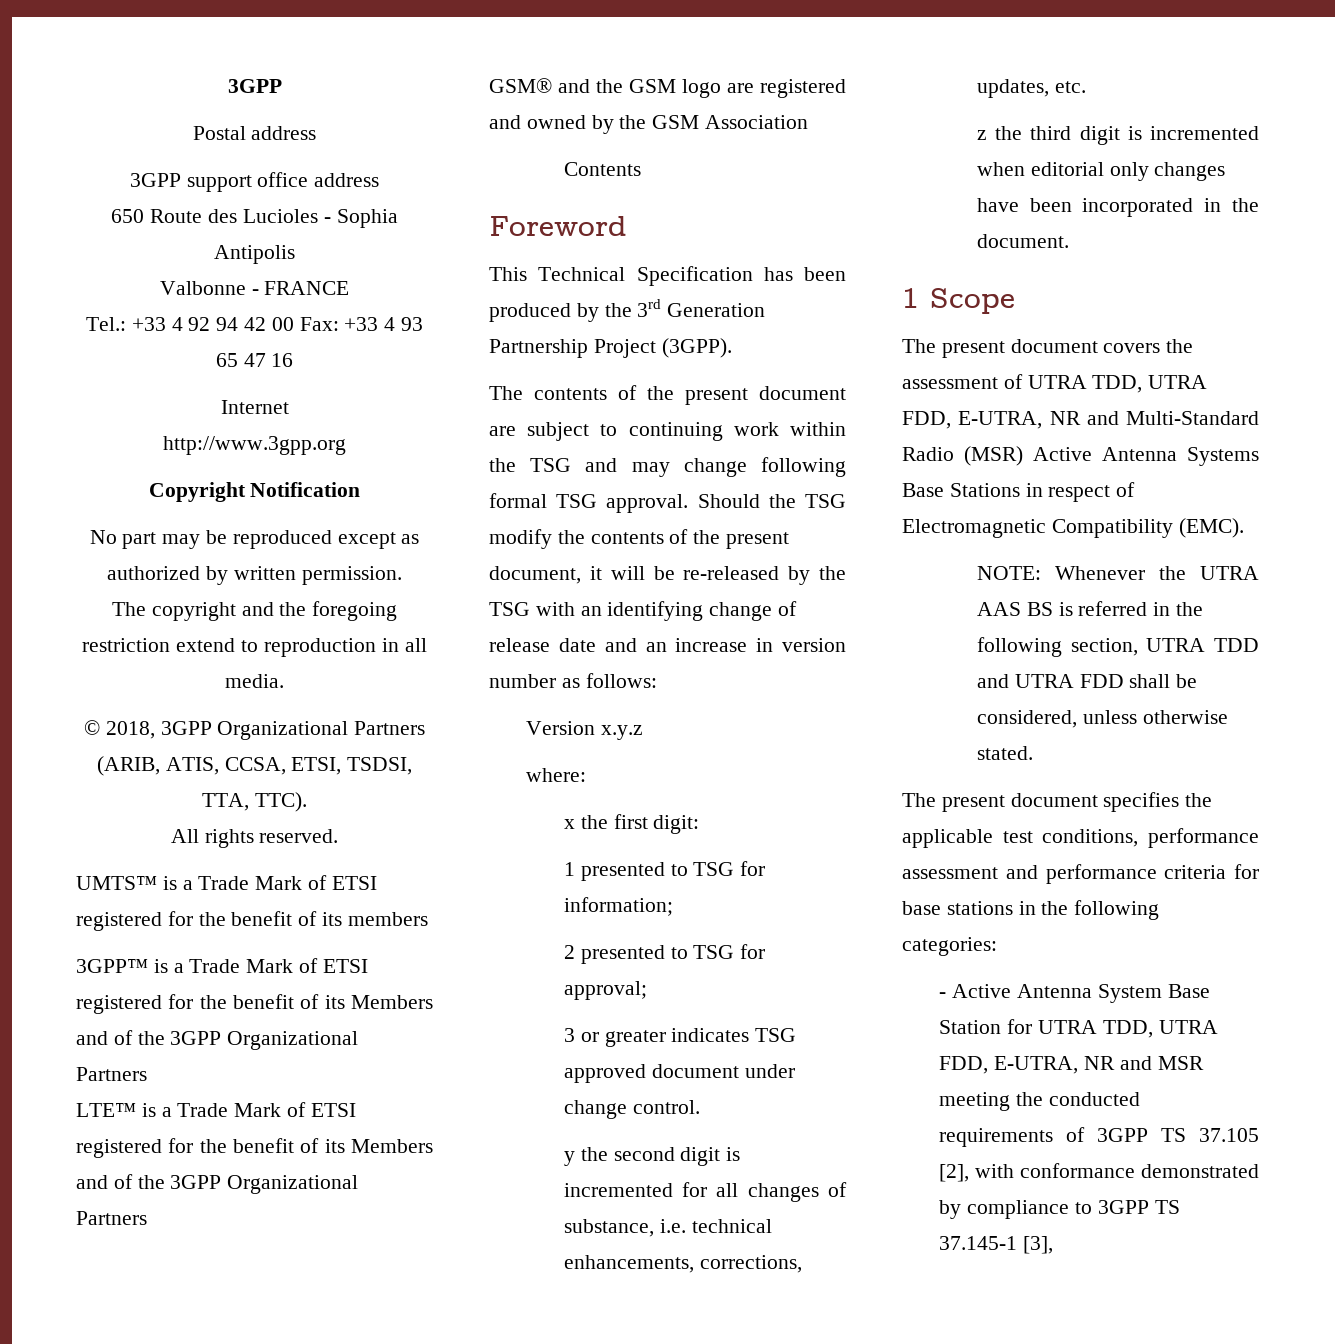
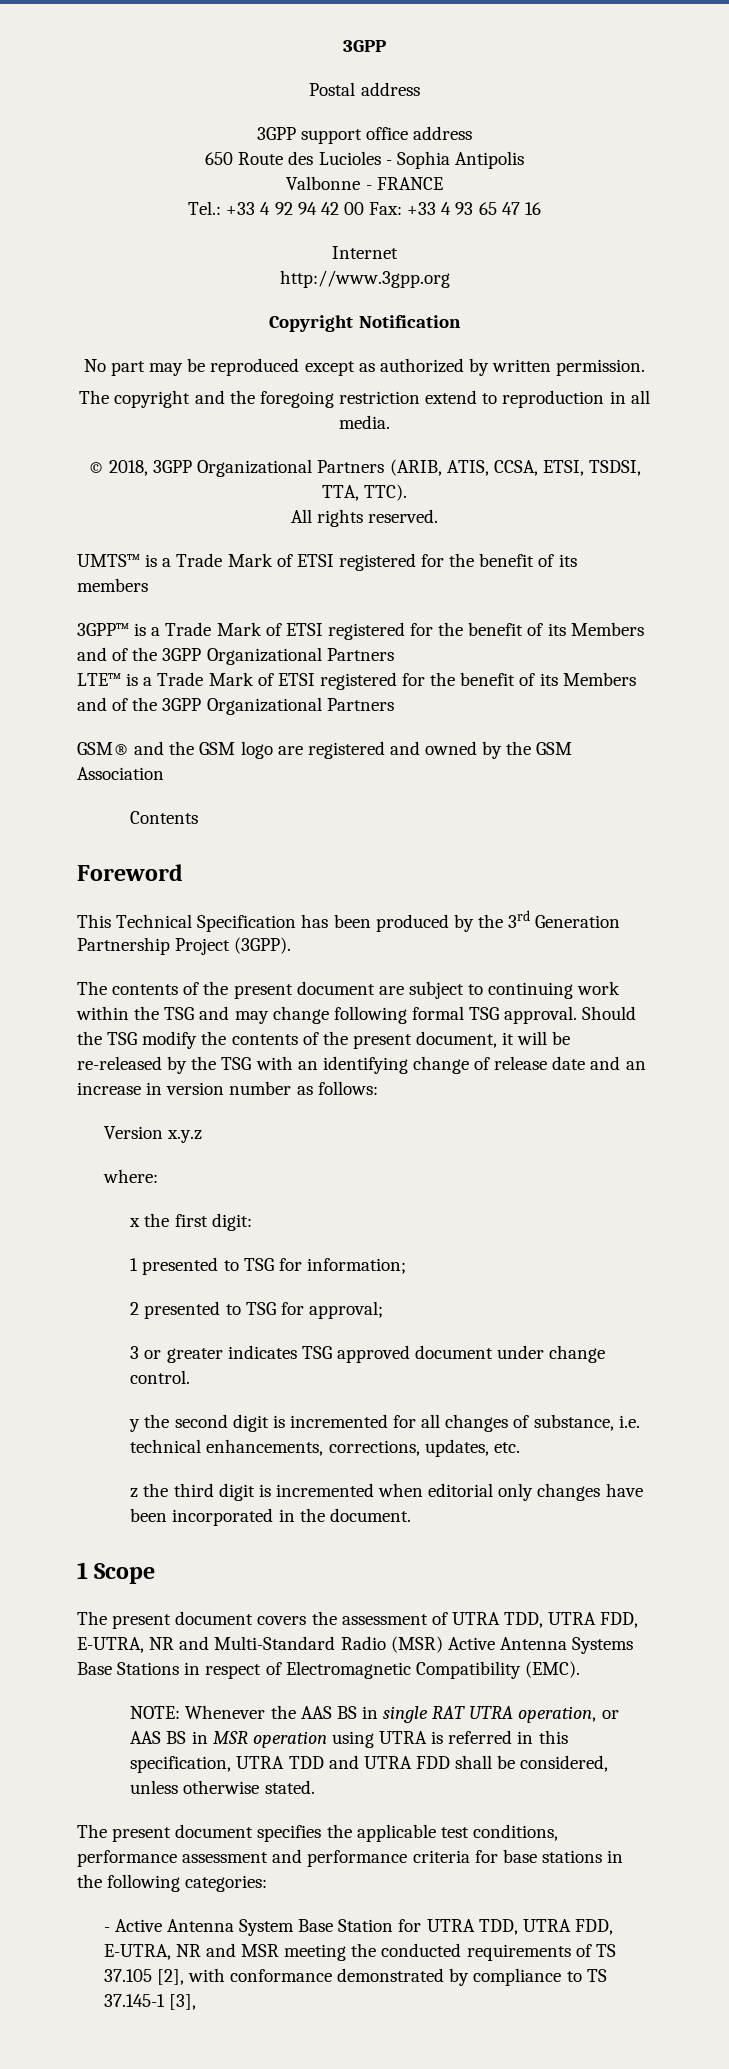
[1200,566,1259,580] [976,601,1203,616] [976,637,1138,657] UTRA AAS BS is referred in the following section, -> [300,1706,619,1723] [130,1730,568,1748] [130,1756,232,1773] AAS BS in single RAT UTRA operation, or AAS BS in MSR operation using UTRA is referred in this specification,
[1097,1128,1149,1142] 3GPP -> (592, 1950) none
[1097,1200,1149,1214] 3GPP -> (582, 1976) none

